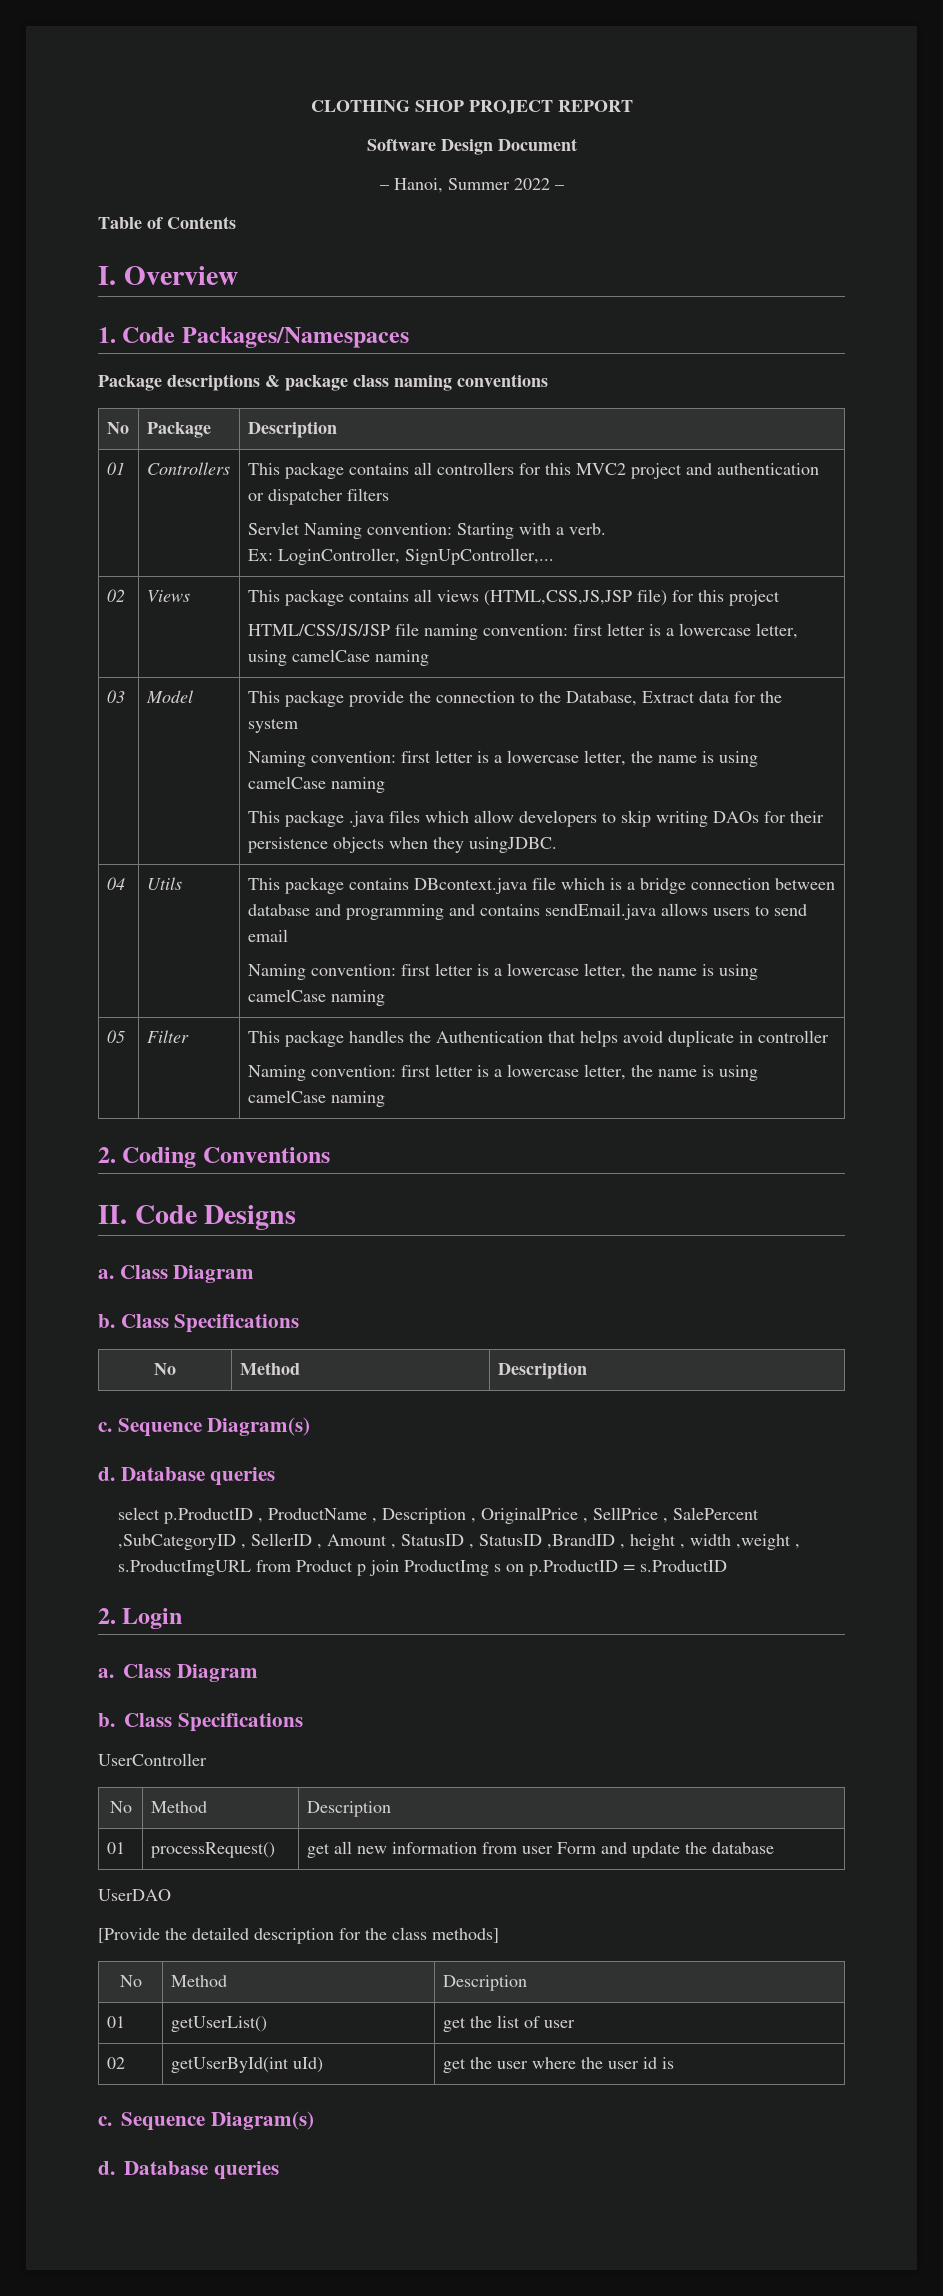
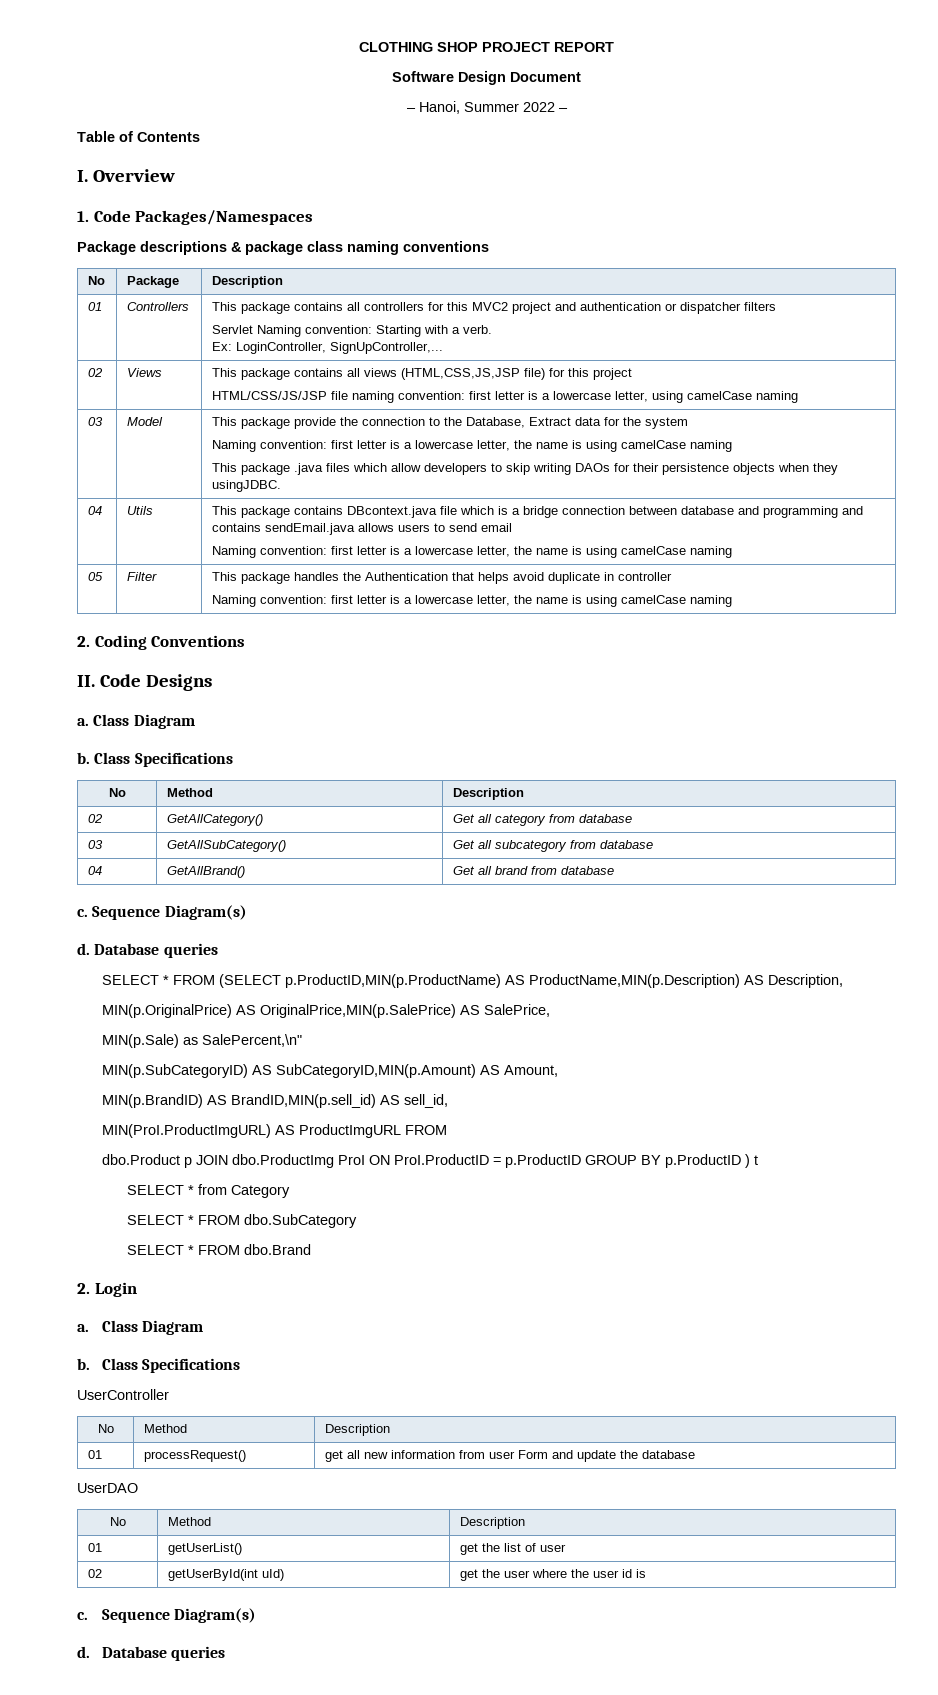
(587, 1370) none -> [87,814,103,823] [166,814,263,826] [452,814,632,826] [87,840,103,849] [166,840,286,852] [452,840,653,852] [87,866,102,875] [166,866,245,878] [452,866,614,875] // 02 | GetAllCategory() | Get all category from database // 03 | GetAllSubCategory() | Get all subcategory from database // 04 | GetAllBrand() | Get all brand from database
[118,1507,760,1524] [118,1533,801,1550] [118,1560,728,1576] select p.ProductID , ProductName , Description , OriginalPrice , SellPrice , SalePercent ,SubCategoryID , SellerID , Amount , StatusID , StatusID ,BrandID , height , width ,weight , s.ProductImgURL from Product p join ProductImg s on p.ProductID = s.ProductID -> [102,974,844,988] [102,1004,551,1018] [102,1034,303,1048] [102,1064,559,1078] [102,1094,449,1108] [102,1124,448,1138] [102,1154,759,1168] [127,1184,291,1198] [127,1214,358,1228] [127,1244,312,1255] SELECT * FROM (SELECT p.ProductID,MIN(p.ProductName) AS ProductName,MIN(p.Description) AS Description, // MIN(p.OriginalPrice) AS OriginalPrice,MIN(p.SalePrice) AS SalePrice, // MIN(p.Sale) as SalePercent,\n" // MIN(p.SubCategoryID) AS SubCategoryID,MIN(p.Amount) AS Amount, // MIN(p.BrandID) AS BrandID,MIN(p.sell_id) AS sell_id, // MIN(ProI.ProductImgURL) AS ProductImgURL FROM // dbo.Product p JOIN dbo.ProductImg ProI ON ProI.ProductID = p.ProductID GROUP BY p.ProductID ) t // SELECT * from Category // SELECT * FROM dbo.SubCategory // SELECT * FROM dbo.Brand
[98,1927,499,1944] // [Provide the detailed description for the class methods] -> (138, 1488) none

